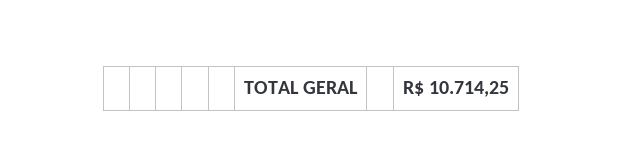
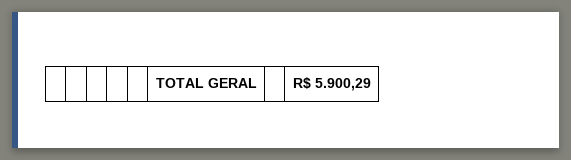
[429,81,510,97] 10.714,25 -> [314,78,371,91] 5.900,29

